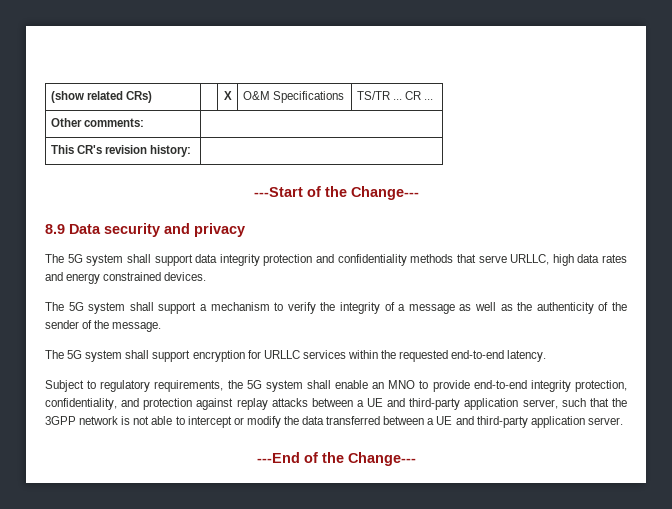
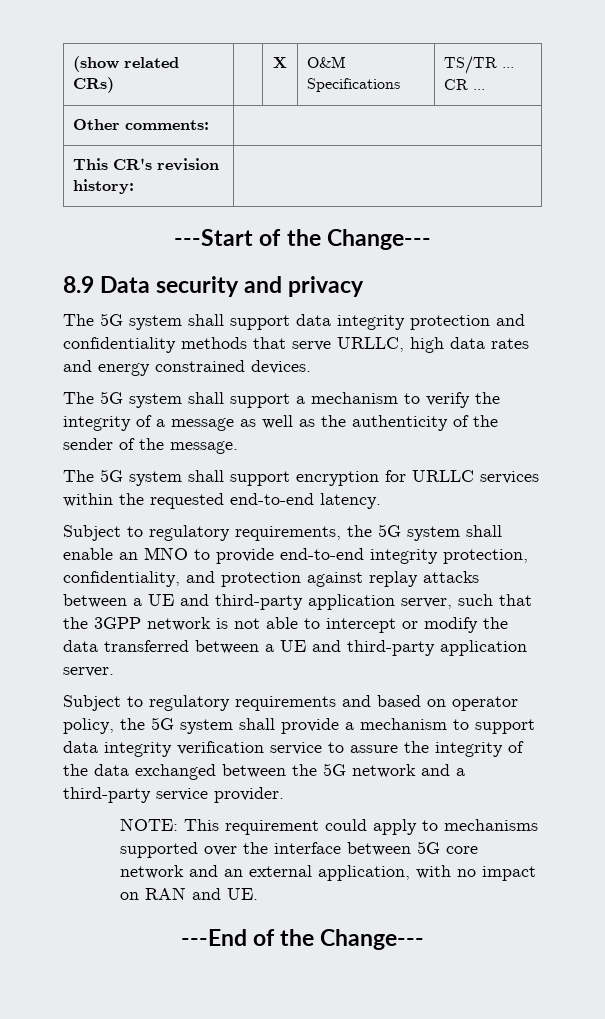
(623, 421) none -> [63,695,518,711] [63,717,535,734] [63,741,524,757] [63,763,465,780] [63,787,284,803] [119,818,538,835] [119,841,478,858] [119,865,536,881] [119,887,258,900] // Subject to regulatory requirements and based on operator policy, the 5G system shall provide a mechanism to support data integrity verification service to assure the integrity of the data exchanged between the 5G network and a third-party service provider. // NOTE: This requirement could apply to mechanisms supported over the interface between 5G core network and an external application, with no impact on RAN and UE.

